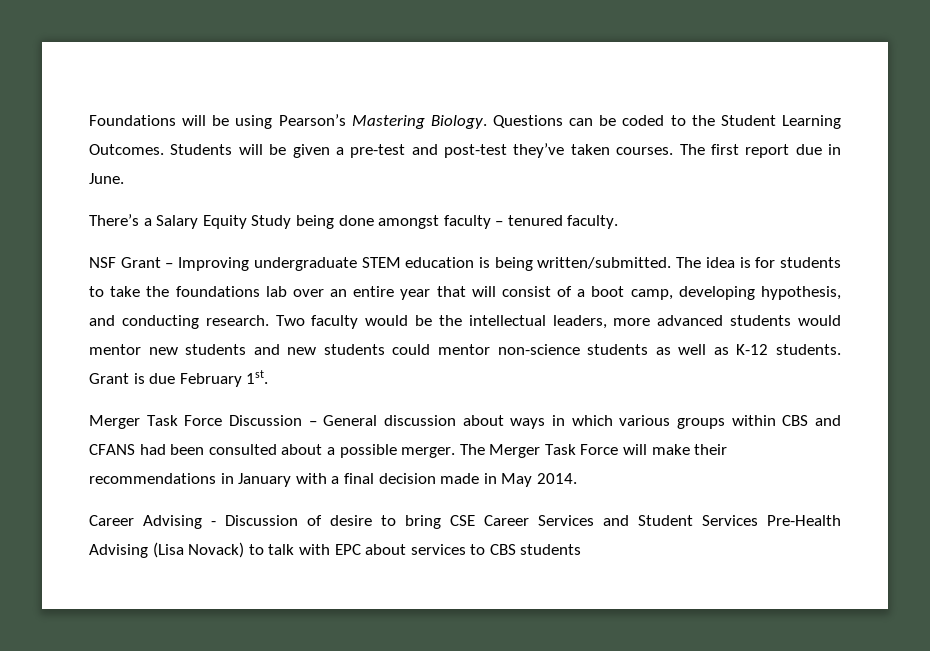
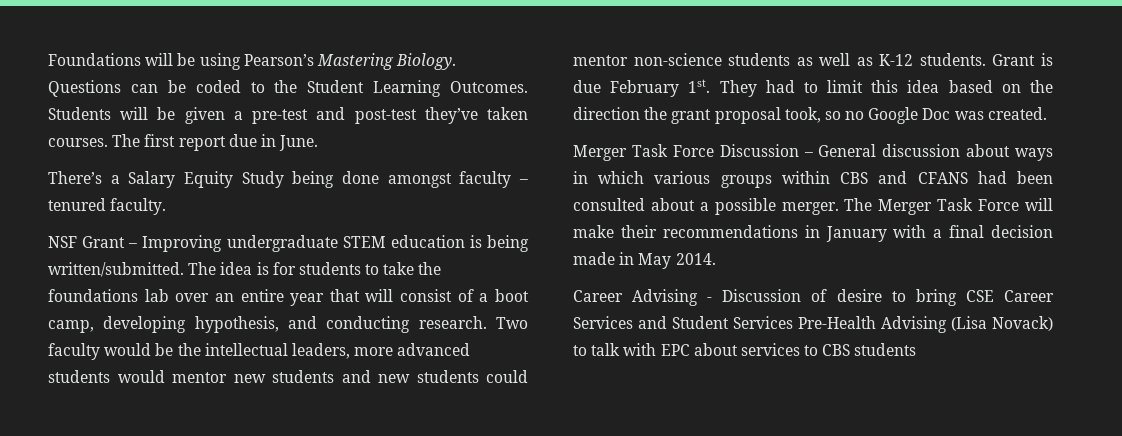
(269, 377) none -> [719,80,1053,97] [573,107,1047,124] They had to limit this idea based on the direction the grant proposal took, so no Google Doc was created.

